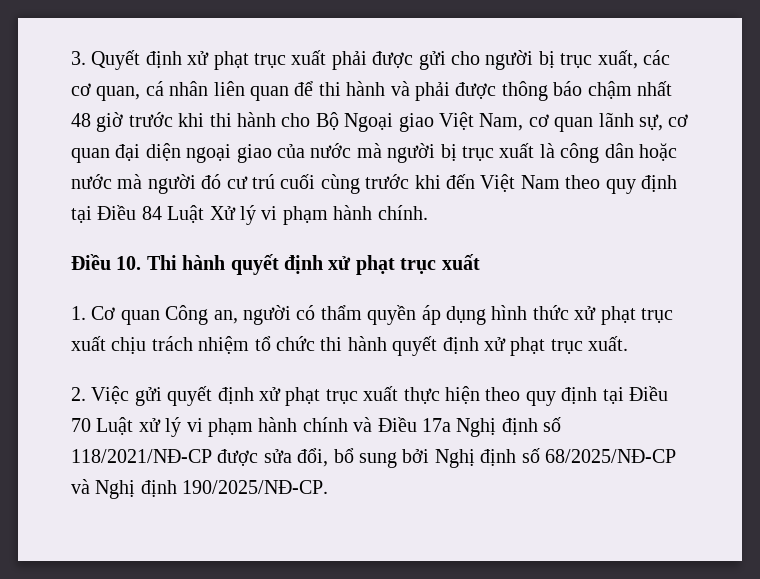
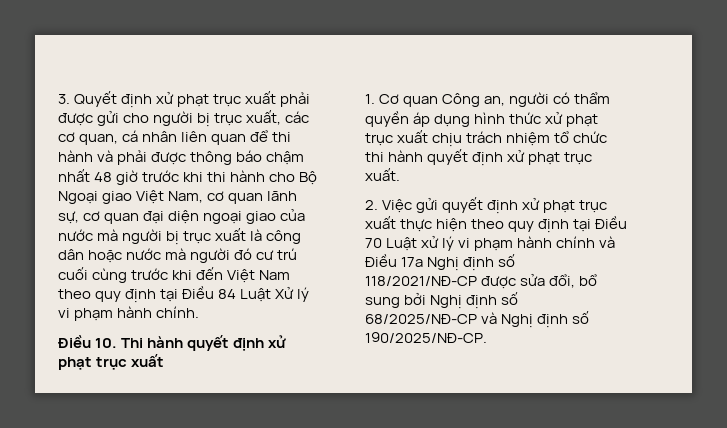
(177, 488) none -> [572,311,590,324] số

